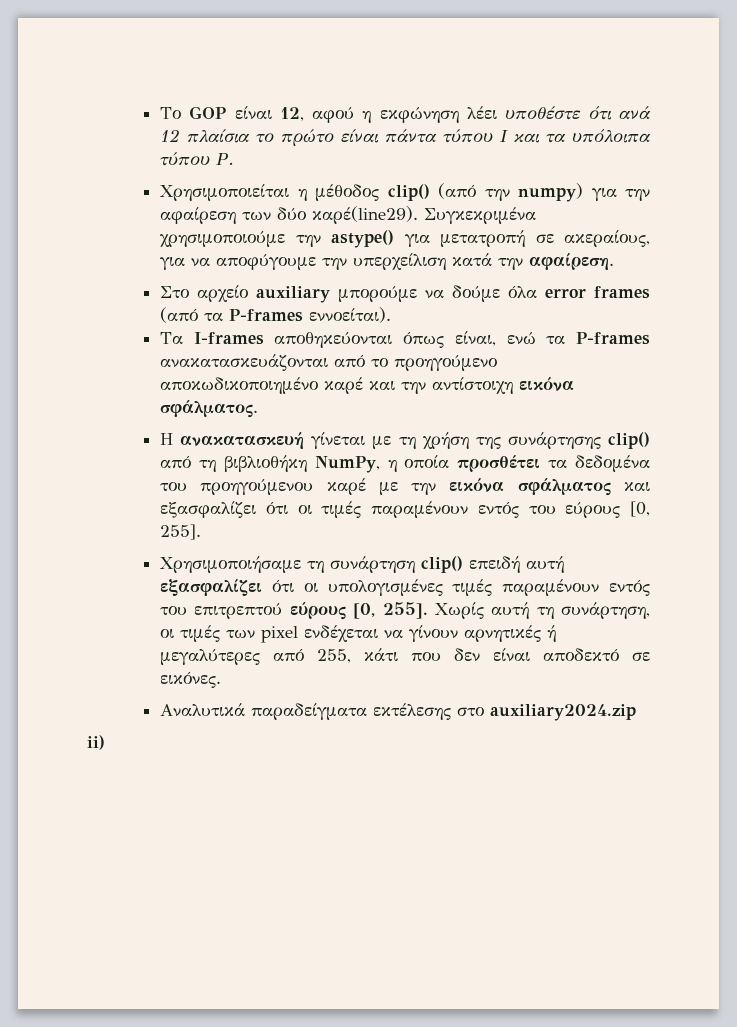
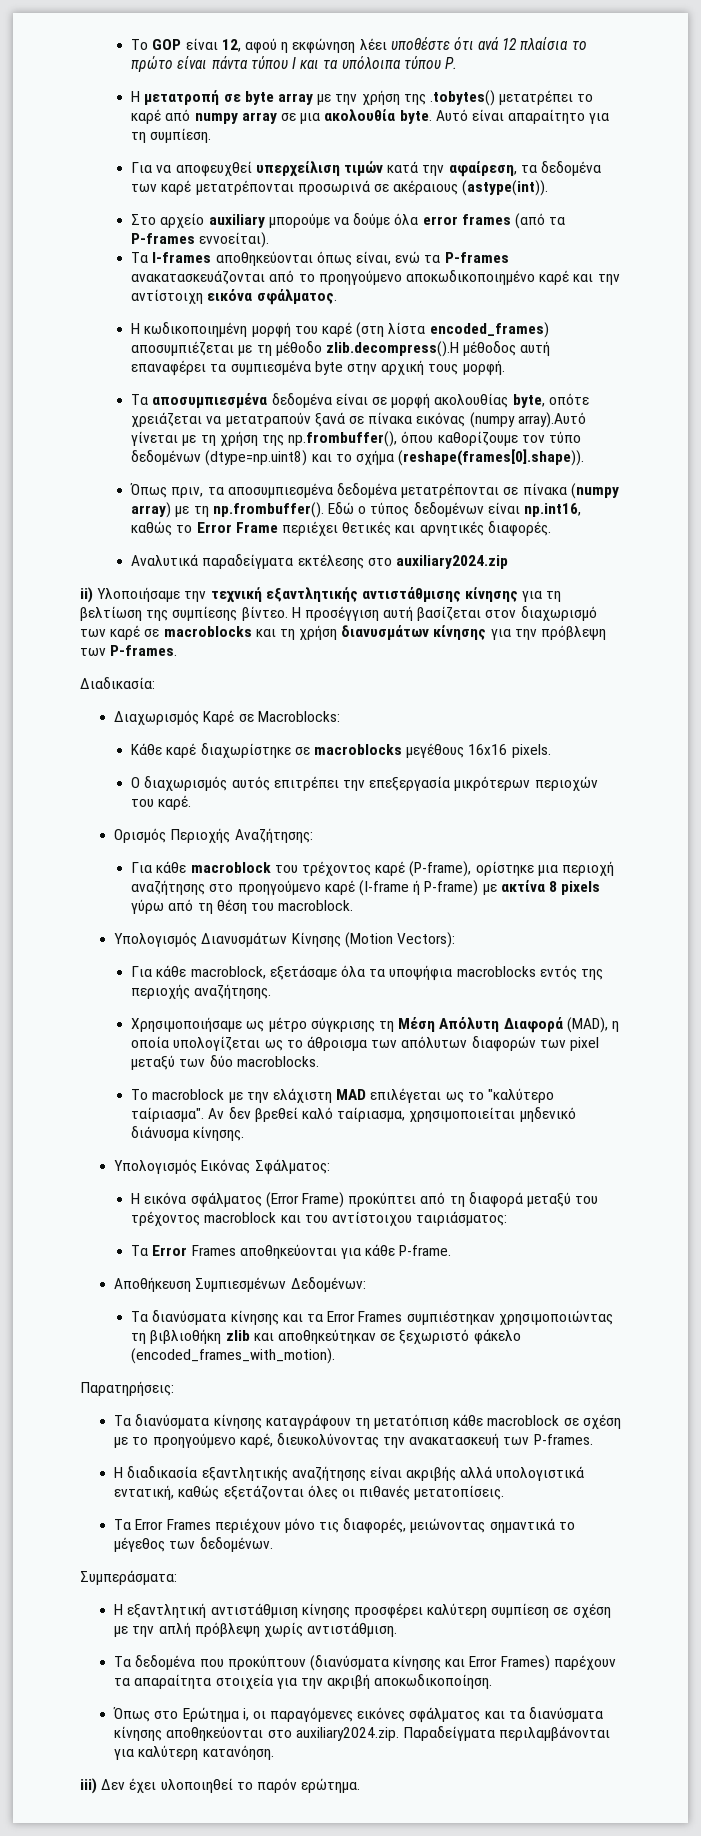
[159,183,650,202] [159,206,536,224] [159,230,650,248] [159,253,614,270] Χρησιμοποιείται η μέθοδος clip() (από την numpy) για την αφαίρεση των δύο καρέ(line29). Συγκεκριμένα χρησιμοποιούμε την astype() για μετατροπή σε ακεραίους, για να αποφύγουμε την υπερχείλιση κατά την αφαίρεση. -> [131,90,594,106] [131,109,610,124] [131,128,212,143] [131,161,601,177] [131,180,549,196] Η μετατροπή σε byte array με την χρήση της .tobytes() μετατρέπει το καρέ από numpy array σε μια ακολουθία byte. Αυτό είναι απαραίτητο για τη συμπίεση. // Για να αποφευχθεί υπερχείλιση τιμών κατά την αφαίρεση, τα δεδομένα των καρέ μετατρέπονται προσωρινά σε ακέραιους (astype(int)).
[180,432,305,449] ανακατασκευή -> [144,322,549,338] [131,341,551,357] [131,360,505,376] [131,393,589,409] [131,412,586,428] κωδικοποιημένη μορφή του καρέ (στη λίστα encoded_frames) αποσυμπιέζεται με τη μέθοδο zlib.decompress().Η μέθοδος αυτή επαναφέρει τα συμπιεσμένα byte στην αρχική τους μορφή. // Τα αποσυμπιεσμένα δεδομένα είναι σε μορφή ακολουθίας byte, οπότε χρειάζεται να μετατραπούν ξανά σε πίνακα εικόνας (numpy array).Αυτό
[507,432,650,449] [159,455,650,473] [159,478,651,496] [159,501,650,518] [159,524,201,540] [159,556,564,573] [159,579,651,596] [159,602,651,620] [159,625,556,643] [159,648,650,665] [159,672,221,688] συνάρτησης clip() από τη βιβλιοθήκη NumPy, η οποία προσθέτει τα δεδομένα του προηγούμενου καρέ με την εικόνα σφάλματος και εξασφαλίζει ότι οι τιμές παραμένουν εντός του εύρους [0, 255]. // Χρησιμοποιήσαμε τη συνάρτηση clip() επειδή αυτή εξασφαλίζει ότι οι υπολογισμένες τιμές παραμένουν εντός του επιτρεπτού εύρους [0, 255]. Χωρίς αυτή τη συνάρτηση, οι τιμές των pixel ενδέχεται να γίνουν αρνητικές ή μεγαλύτερες από 255, κάτι που δεν είναι αποδεκτό σε εικόνες. -> [288,431,581,447] [131,449,585,466] [130,483,619,499] [131,502,581,518] [131,521,551,537] np.frombuffer(), όπου καθορίζουμε τον τύπο δεδομένων (dtype=np.uint8) και το σχήμα (reshape(frames[0].shape)). // Όπως πριν, τα αποσυμπιεσμένα δεδομένα μετατρέπονται σε πίνακα (numpy array) με τη np.frombuffer(). Εδώ ο τύπος δεδομένων είναι np.int16, καθώς το Error Frame περιέχει θετικές και αρνητικές διαφορές.
(105, 742) none -> [97,587,562,603] [80,606,597,621] [80,625,607,640] [80,645,178,656] [80,677,155,689] [114,710,340,725] [131,743,551,758] [131,776,598,791] [131,795,192,810] [114,828,313,843] [131,861,614,877] [131,880,601,896] [131,899,354,914] [114,932,455,948] [131,965,603,981] [131,984,272,999] [131,1017,619,1033] [131,1036,599,1052] [131,1055,319,1070] [131,1088,554,1103] [131,1107,576,1122] [131,1126,245,1141] [114,1159,330,1175] [131,1192,599,1208] [131,1211,508,1226] [131,1244,452,1259] [114,1277,366,1292] [131,1310,613,1325] [131,1329,521,1345] [131,1348,336,1364] [80,1381,174,1396] [114,1414,621,1430] [114,1433,593,1448] [114,1466,585,1481] [114,1485,505,1500] [114,1518,575,1534] [114,1537,273,1552] [80,1570,177,1585] [114,1603,611,1619] [114,1622,398,1637] [114,1655,616,1671] [114,1674,493,1689] [113,1707,603,1723] [114,1726,611,1741] [114,1745,274,1760] [80,1778,361,1794] Υλοποιήσαμε την τεχνική εξαντλητικής αντιστάθμισης κίνησης για τη βελτίωση της συμπίεσης βίντεο. Η προσέγγιση αυτή βασίζεται στον διαχωρισμό των καρέ σε macroblocks και τη χρήση διανυσμάτων κίνησης για την πρόβλεψη των P-frames. // Διαδικασία: // Διαχωρισμός Καρέ σε Macroblocks: // Κάθε καρέ διαχωρίστηκε σε macroblocks μεγέθους 16x16 pixels. // Ο διαχωρισμός αυτός επιτρέπει την επεξεργασία μικρότερων περιοχών του καρέ. // Ορισμός Περιοχής Αναζήτησης: // Για κάθε macroblock του τρέχοντος καρέ (P-frame), ορίστηκε μια περιοχή αναζήτησης στο προηγούμενο καρέ (I-frame ή P-frame) με ακτίνα 8 pixels γύρω από τη θέση του macroblock. // Υπολογισμός Διανυσμάτων Κίνησης (Motion Vectors): // Για κάθε macroblock, εξετάσαμε όλα τα υποψήφια macroblocks εντός της περιοχής αναζήτησης. // Χρησιμοποιήσαμε ως μέτρο σύγκρισης τη Μέση Απόλυτη Διαφορά (MAD), η οποία υπολογίζεται ως το άθροισμα των απόλυτων διαφορών των pixel μεταξύ των δύο macroblocks. // Το macroblock με την ελάχιστη MAD επιλέγεται ως το "καλύτερο ταίριασμα". Αν δεν βρεθεί καλό ταίριασμα, χρησιμοποιείται μηδενικό διάνυσμα κίνησης. // Υπολογισμός Εικόνας Σφάλματος: // Η εικόνα σφάλματος (Error Frame) προκύπτει από τη διαφορά μεταξύ του τρέχοντος macroblock και του αντίστοιχου ταιριάσματος: // Τα Error Frames αποθηκεύονται για κάθε P-frame. // Αποθήκευση Συμπιεσμένων Δεδομένων: // Τα διανύσματα κίνησης και τα Error Frames συμπιέστηκαν χρησιμοποιώντας τη βιβλιοθήκη zlib και αποθηκεύτηκαν σε ξεχωριστό φάκελο (encoded_frames_with_motion). // Παρατηρήσεις: // Τα διανύσματα κίνησης καταγράφουν τη μετατόπιση κάθε macroblock σε σχέση με το προηγούμενο καρέ, διευκολύνοντας την ανακατασκευή των P-frames. // Η διαδικασία εξαντλητικής αναζήτησης είναι ακριβής αλλά υπολογιστικά εντατική, καθώς εξετάζονται όλες οι πιθανές μετατοπίσεις. // Τα Error Frames περιέχουν μόνο τις διαφορές, μειώνοντας σημαντικά το μέγεθος των δεδομένων. // Συμπεράσματα: // Η εξαντλητική αντιστάθμιση κίνησης προσφέρει καλύτερη συμπίεση σε σχέση με την απλή πρόβλεψη χωρίς αντιστάθμιση. // Τα δεδομένα που προκύπτουν (διανύσματα κίνησης και Error Frames) παρέχουν τα απαραίτητα στοιχεία για την ακριβή αποκωδικοποίηση. // Όπως στο Ερώτημα i, οι παραγόμενες εικόνες σφάλματος και τα διανύσματα κίνησης αποθηκεύονται στο auxiliary2024.zip. Παραδείγματα περιλαμβάνονται για καλύτερη κατανόηση. // iii) Δεν έχει υλοποιηθεί το παρόν ερώτημα.

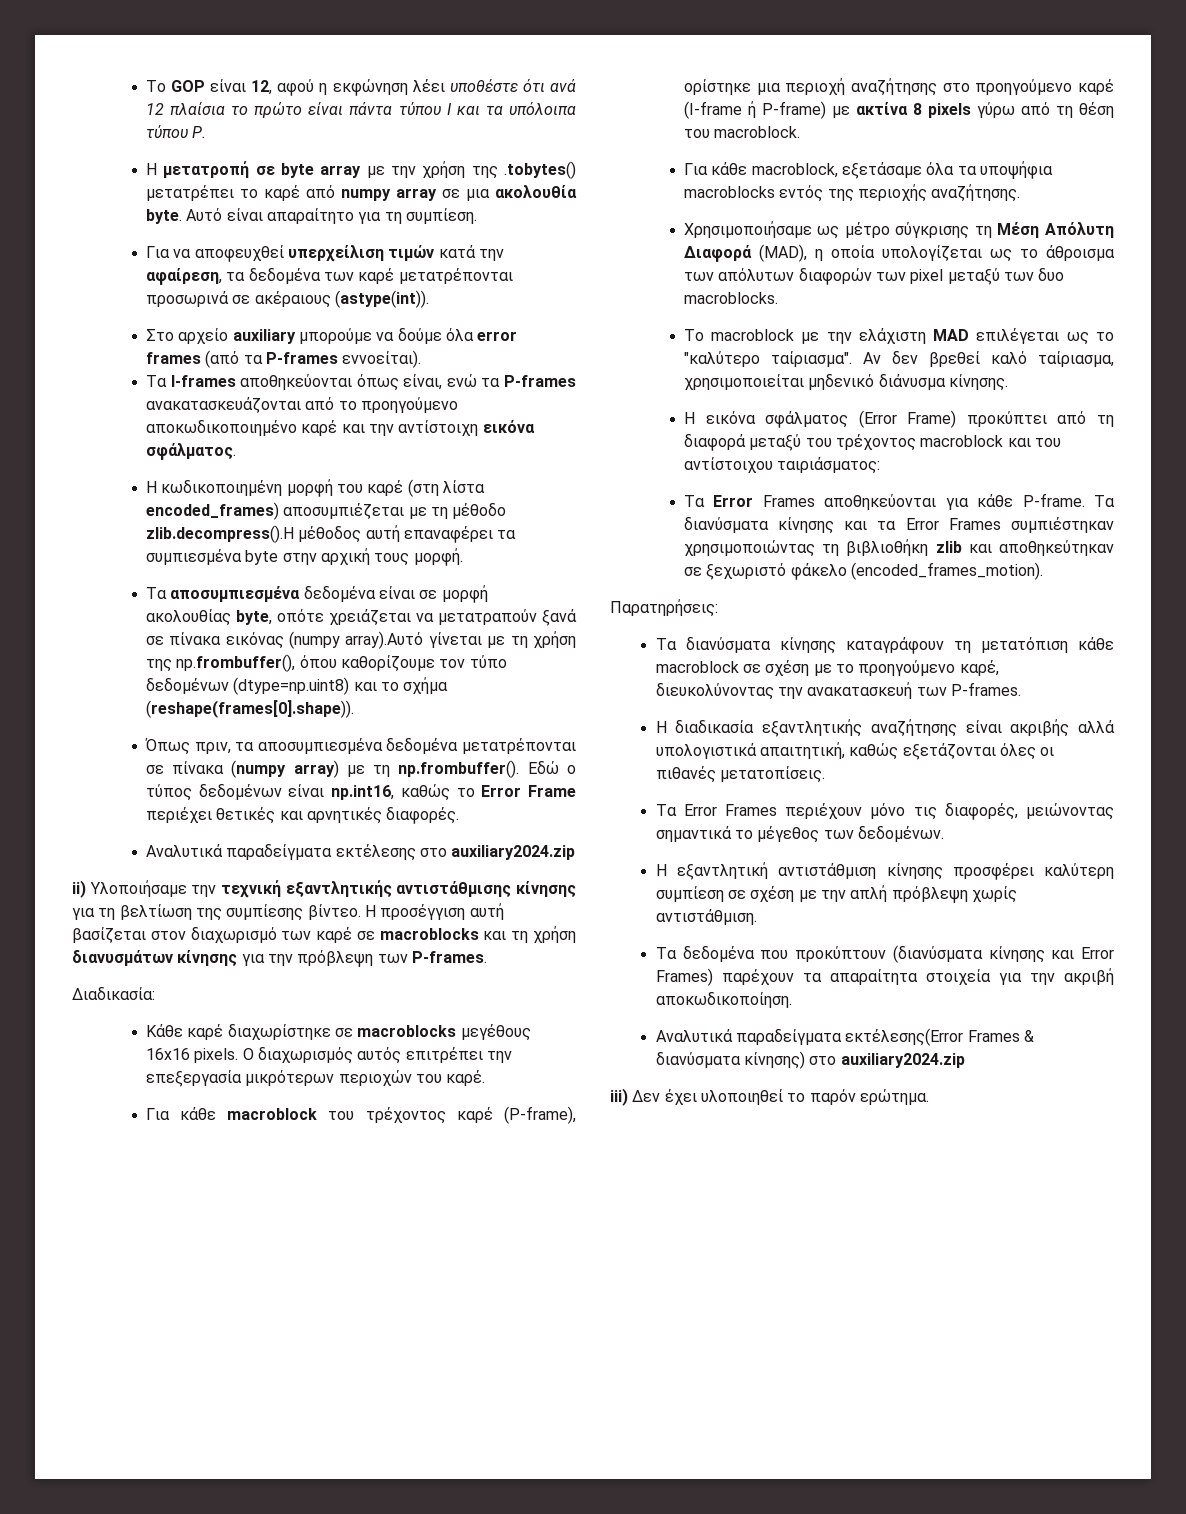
[114,710,340,725] // Διαχωρισμός Καρέ σε Macroblocks: -> (155, 993) none
(551, 751) // -> (239, 1055) none
[114,828,313,843] // Ορισμός Περιοχής Αναζήτησης: -> (486, 1078) none
[114,932,455,948] // Υπολογισμός Διανυσμάτων Κίνησης (Motion Vectors): -> (801, 132) none
[209,1055,233,1067] δύο -> [1038,267,1065,281] δυο
[114,1159,330,1175] // Υπολογισμός Εικόνας Σφάλματος: -> (1008, 382) none
[114,1277,366,1292] // Αποθήκευση Συμπιεσμένων Δεδομένων: // -> (1085, 500) none
[131,1348,336,1364] (encoded_frames_with_motion). -> [850,562,1043,580] (encoded_frames_motion).
[114,1485,175,1500] εντατική, -> [760,742,846,759] απαιτητική,
[80,1570,177,1585] // Συμπεράσματα: -> (945, 833) none
[113,1707,603,1723] [114,1726,611,1741] [114,1745,274,1760] Όπως στο Ερώτημα i, οι παραγόμενες εικόνες σφάλματος και τα διανύσματα κίνησης αποθηκεύονται στο auxiliary2024.zip. Παραδείγματα περιλαμβάνονται για καλύτερη κατανόηση. -> [655,1028,1035,1046] [655,1051,965,1069] Αναλυτικά παραδείγματα εκτέλεσης(Error Frames & διανύσματα κίνησης) στο auxiliary2024.zip

